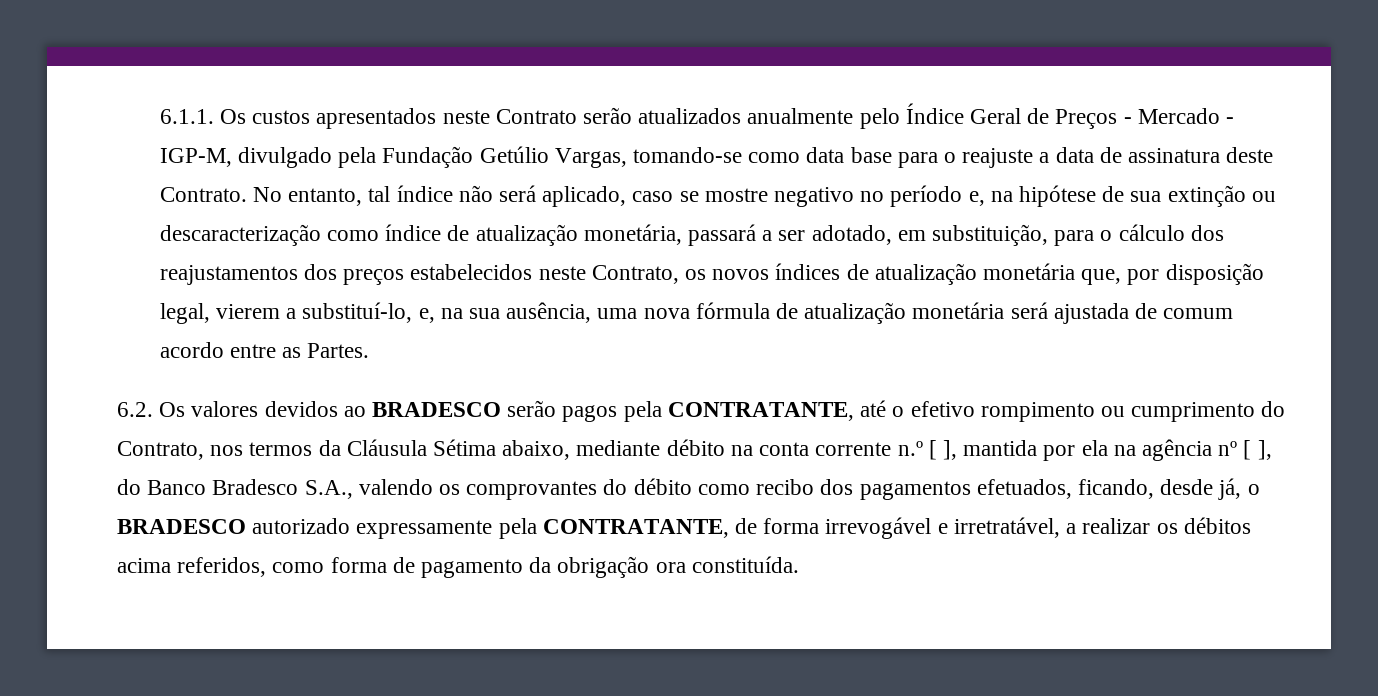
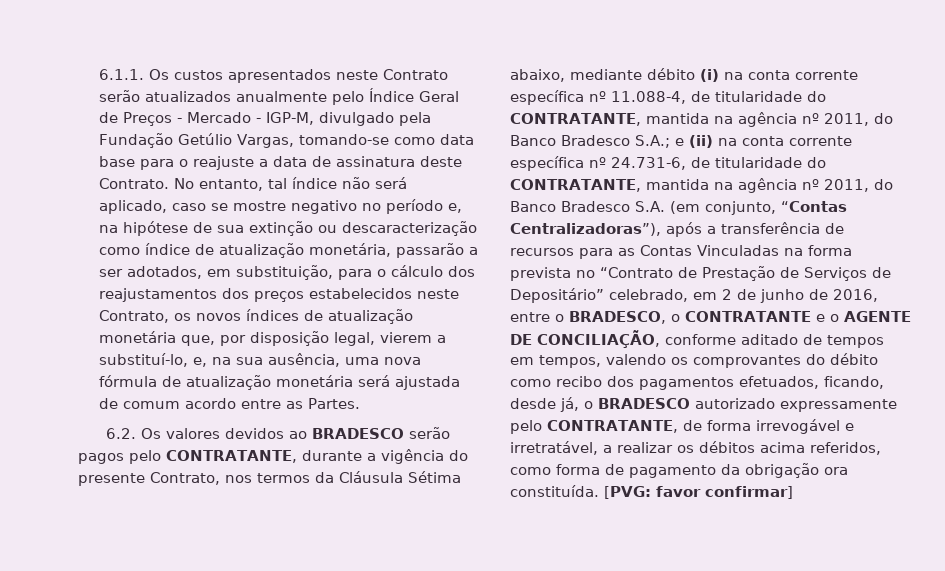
[687,224,756,246] passará -> [396,243,465,258] passarão
[811,225,892,245] adotado, -> [127,266,203,279] adotados,
[623,400,1286,422] pela CONTRATANTE, até o efetivo rompimento ou cumprimento do -> [129,449,468,464] [78,473,145,486] pelo CONTRATANTE, durante a vigência do presente
[730,439,1272,461] [117,479,353,499] na conta corrente n.º [ ], mantida por ela na agência nº [ ], do Banco Bradesco S.A., -> [700,69,858,82] [510,90,826,105] [510,112,893,127] [510,135,852,148] [510,156,826,171] [510,178,893,193] [510,201,847,215] [510,222,844,237] [510,245,852,259] [510,266,891,281] [510,288,878,303] [510,311,911,324] [510,330,884,348] [510,355,601,368] (i) na conta corrente específica nº 11.088-4, de titularidade do CONTRATANTE, mantida na agência nº 2011, do Banco Bradesco S.A.; e (ii) na conta corrente específica nº 24.731-6, de titularidade do CONTRATANTE, mantida na agência nº 2011, do Banco Bradesco S.A. (em conjunto, “Contas Centralizadoras”), após a transferência de recursos para as Contas Vinculadas na forma prevista no “Contrato de Prestação de Serviços de Depositário” celebrado, em 2 de junho de 2016, entre o BRADESCO, o CONTRATANTE e o AGENTE DE CONCILIAÇÃO, conforme aditado de tempos em tempos,
[498,518,537,539] pela -> [510,420,542,434] pelo
(799, 564) none -> [604,486,793,499] [PVG: favor confirmar]

